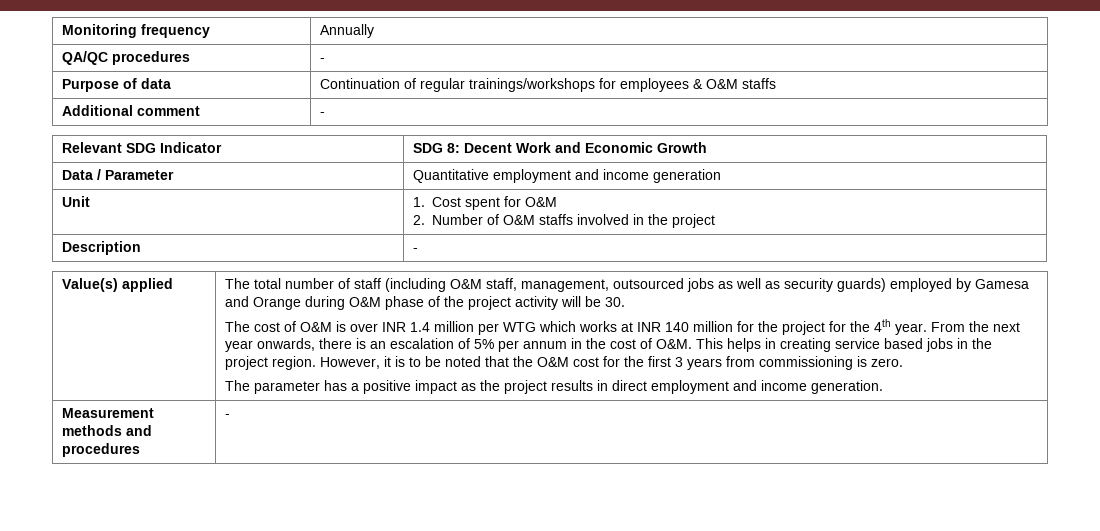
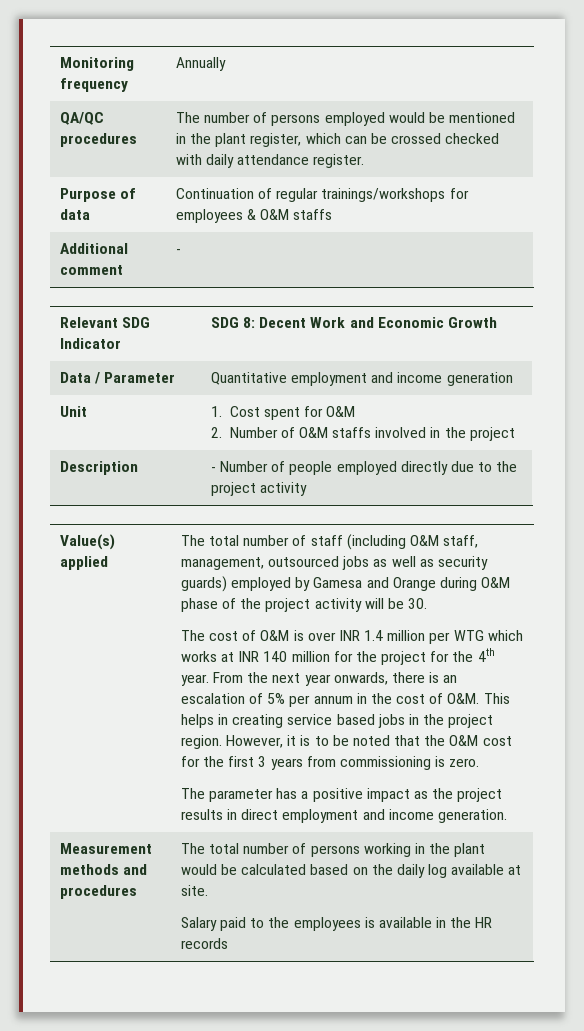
[319,58,325,62] - -> [175,112,516,126] [175,133,500,147] [175,154,365,168] The number of persons employed would be mentioned in the plant register, which can be crossed checked with daily attendance register.
(418, 250) none -> [219,461,518,475] [210,482,307,496] Number of people employed directly due to the project activity
[224,414,230,418] - -> [180,843,486,857] [180,864,522,878] [180,885,208,896] [180,917,493,931] [180,938,228,949] The total number of persons working in the plant would be calculated based on the daily log available at site. // Salary paid to the employees is available in the HR records

